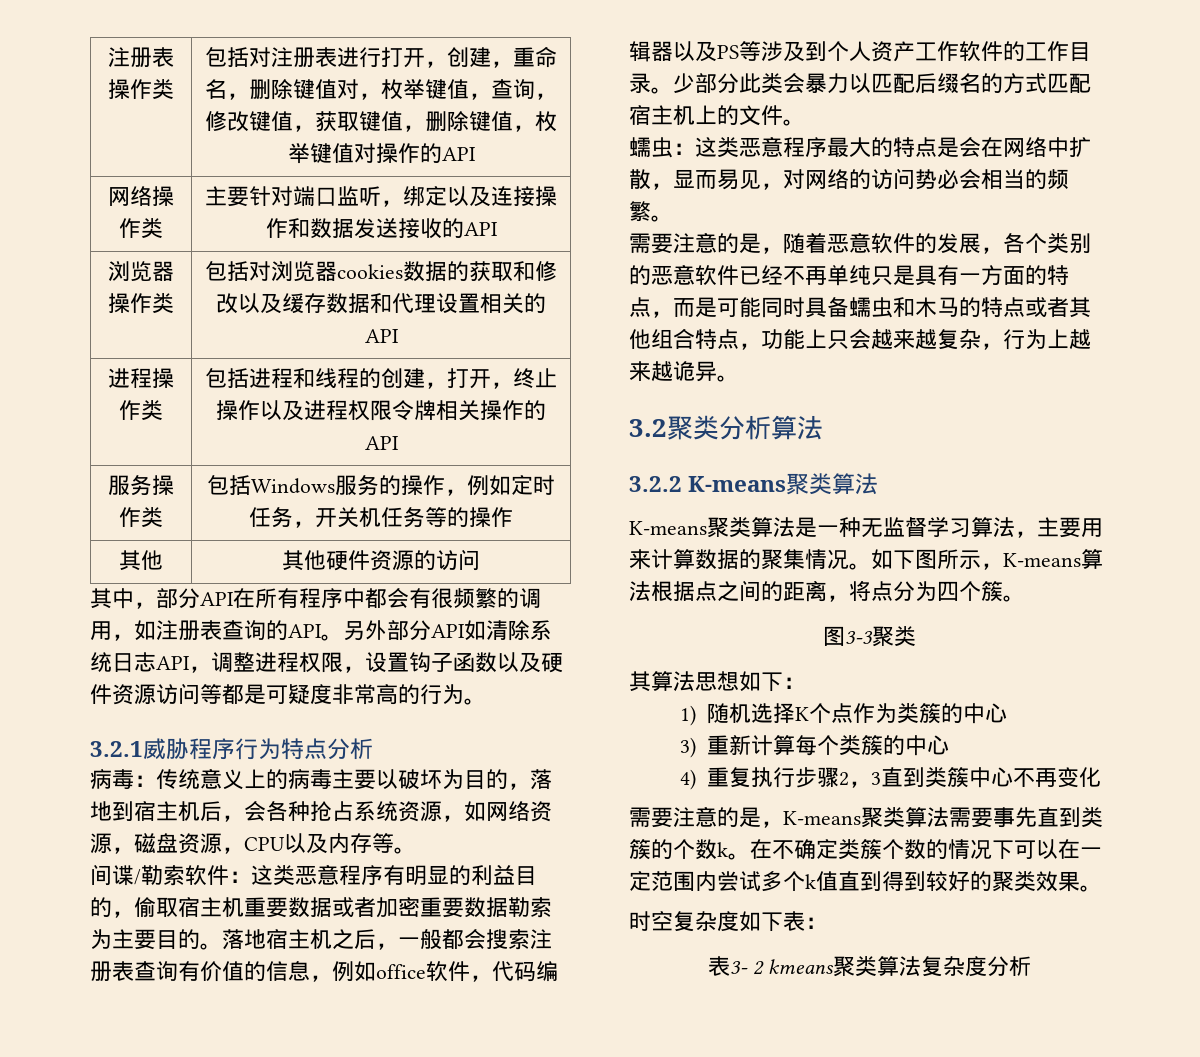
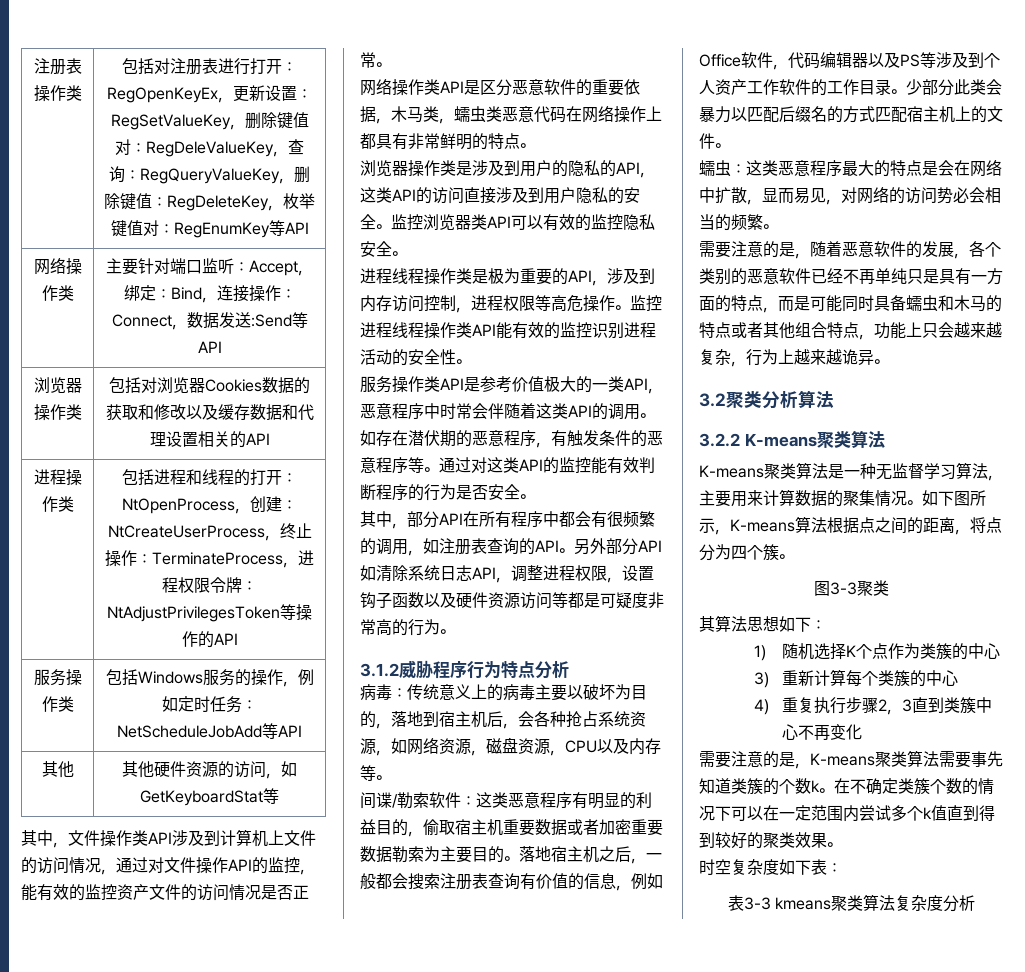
[425,46,557,68] [205,79,557,100] [205,111,513,132] ，创建，重命名，删除键值对，枚举键值，查询，修改键值，获取键值，删除键值 -> [282,62,297,72] [107,85,312,103] [110,112,309,130] [115,139,304,157] [109,166,310,184] [104,193,269,211] ：RegOpenKeyEx，更新设置：RegSetValueKey，删除键值对：RegDeleValueKey，查询：RegQueryValueKey，删除键值：RegDeleteKey
[375,143,442,163] 操作的 -> [158,220,285,238] ：RegEnumKey等
[381,186,557,207] [265,218,310,238] ，绑定以及连接操作和 -> [234,260,313,276] [123,285,296,303] [111,314,187,330] ：Accept，绑定：Bind，连接操作：Connect，
[397,218,464,239] 接收的 -> [250,312,308,328] :Send等
[337,264,403,279] cookies -> [205,379,262,392] Cookies
[381,368,491,389] 创建，打开 -> [250,469,297,485] [122,496,297,514] [107,525,265,538] 打开：NtOpenProcess，创建：NtCreateUserProcess
[260,400,304,421] 以及 -> [137,552,298,568] ：TerminateProcess，
[436,400,480,421] 相关 -> [242,581,257,591] [107,604,296,622] ：NtAdjustPrivilegesToken等
[293,507,513,528] ，开关机任务等的操作 -> [242,700,257,710] [117,723,302,739] ：NetScheduleJobAdd等API
(480, 560) none -> [266,761,297,779] [140,788,279,806] [21,829,316,848] [21,857,315,875] [21,884,309,901] [360,52,391,68] [360,78,640,96] [360,105,662,124] [360,133,535,150] [360,160,655,178] [360,187,640,204] [360,214,655,231] [360,241,407,257] [360,268,655,286] [360,295,662,313] [360,322,656,339] [360,349,471,366] [360,376,663,394] [360,403,655,420] [360,430,663,448] [360,457,655,474] [360,484,535,501] ，如GetKeyboardStat等 // 其中，文件操作类API涉及到计算机上文件的访问情况，通过对文件操作API的监控，能有效的监控资产文件的访问情况是否正常。 // 网络操作类API是区分恶意软件的重要依据，木马类，蠕虫类恶意代码在网络操作上都具有非常鲜明的特点。 // 浏览器操作类是涉及到用户的隐私的API，这类API的访问直接涉及到用户隐私的安全。监控浏览器类API可以有效的监控隐私安全。 // 进程线程操作类是极为重要的API，涉及到内存访问控制，进程权限等高危操作。监控进程线程操作类API能有效的监控识别进程活动的安全性。 // 服务操作类API是参考价值极大的一类API，恶意程序中时常会伴随着这类API的调用。如存在潜伏期的恶意程序，有触发条件的恶意程序等。通过对这类API的监控能有效判断程序的行为是否安全。
[90,741,143,757] 3.2.1 -> [360,663,399,677] 3.1.2
[376,964,426,979] office -> [699,54,741,67] Office
[1037,807,1081,827] 直到 -> [699,778,731,794] 知道
[729,961,764,975] 3- 2 -> [743,897,771,910] 3-3

